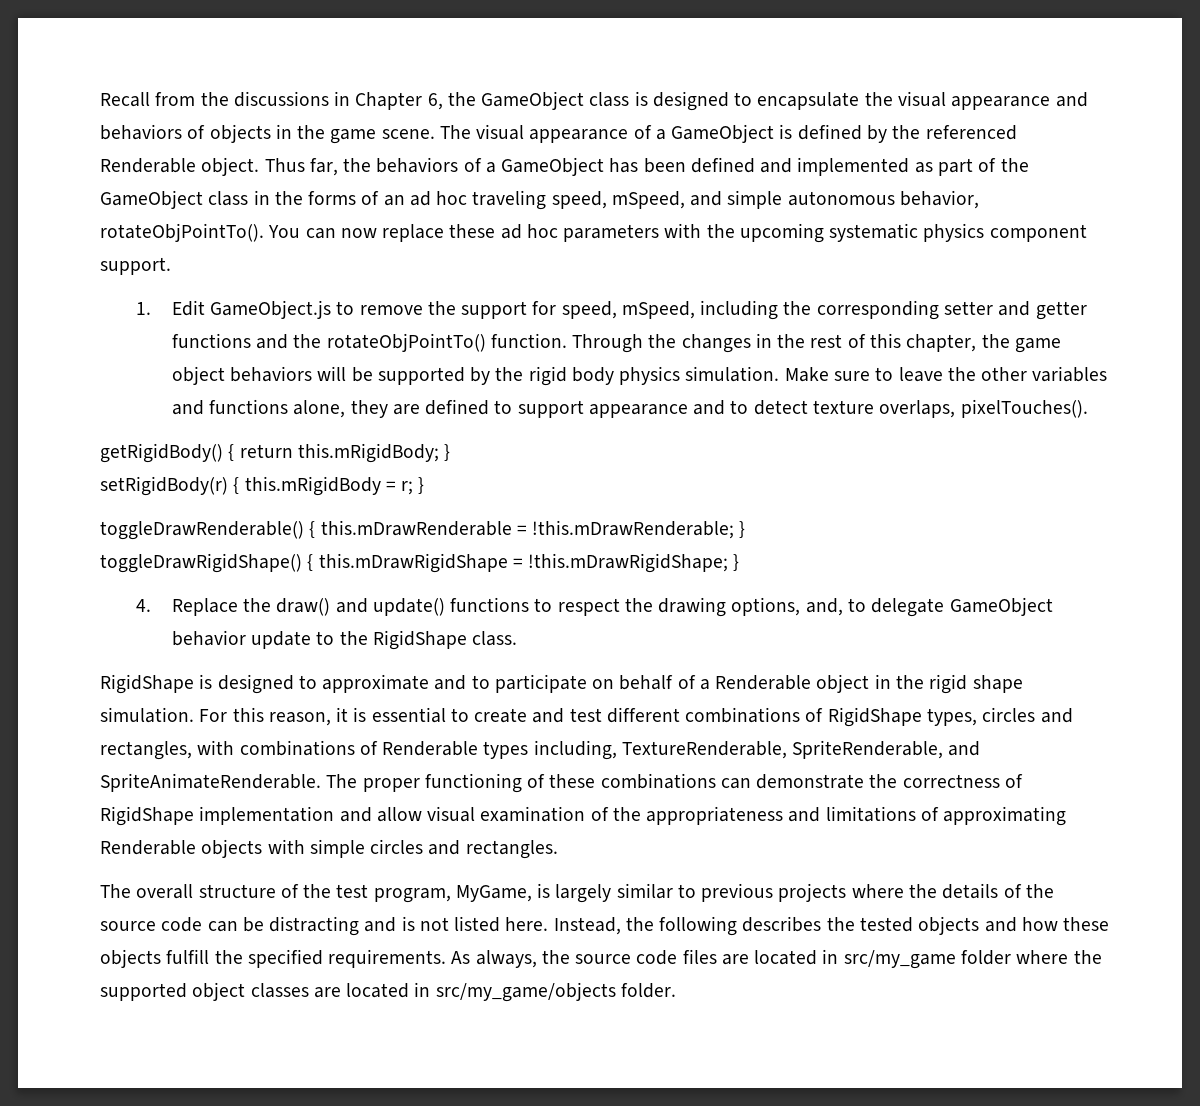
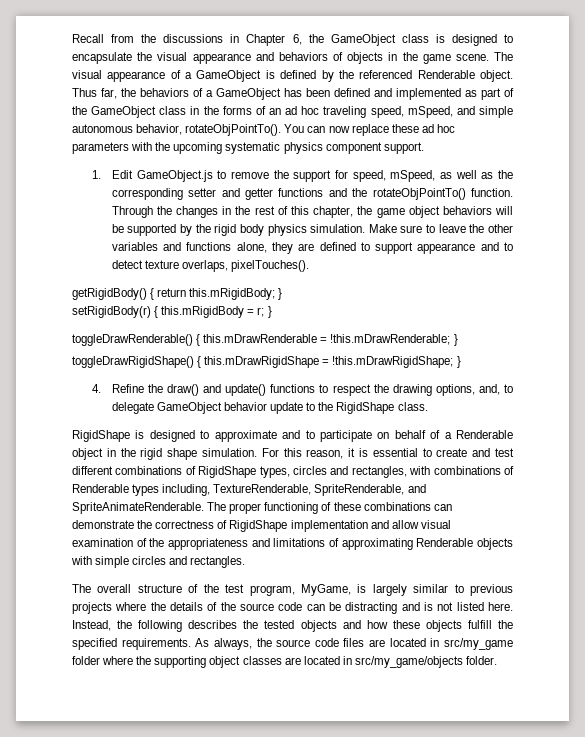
[700,300,779,320] including -> [439,170,494,179] as well as
[171,598,238,616] Replace -> [111,384,144,393] Refine
[100,983,187,1001] supported -> [154,656,207,668] supporting

